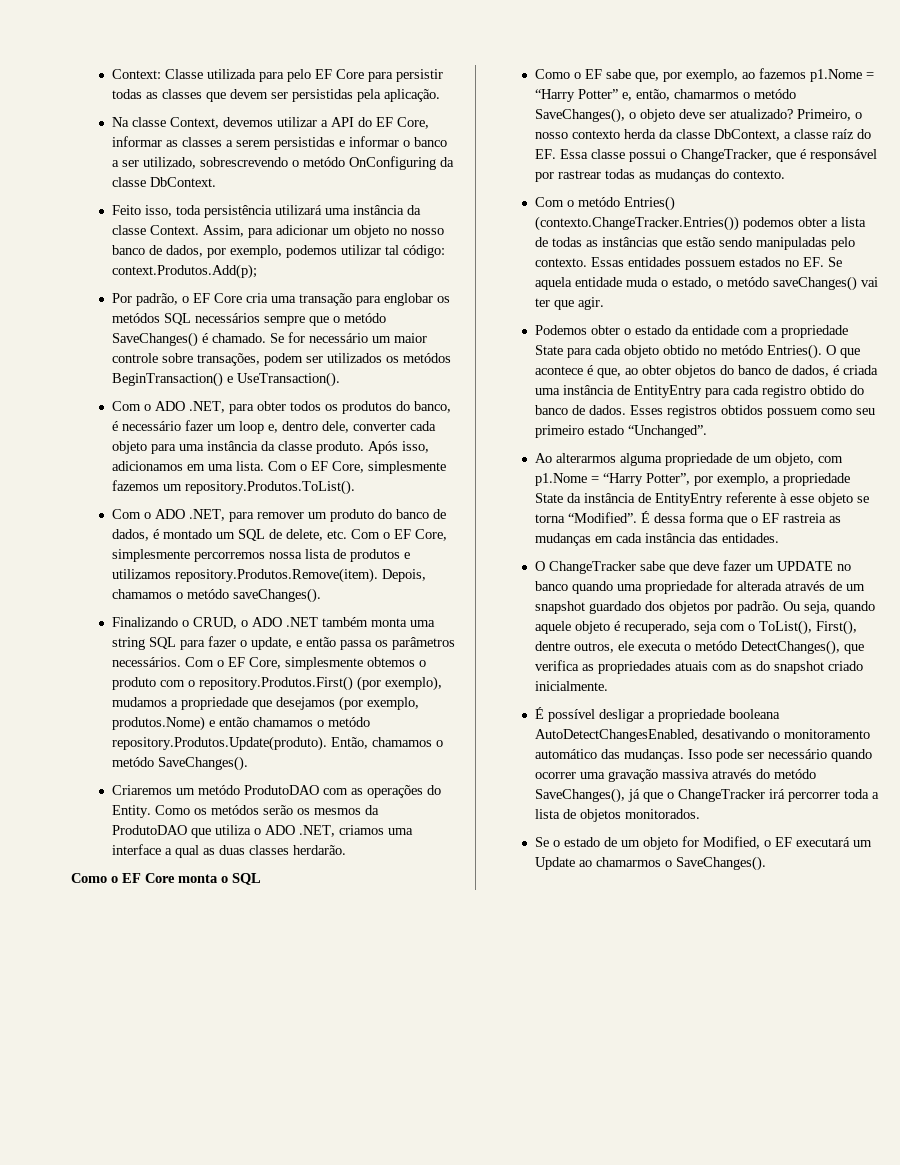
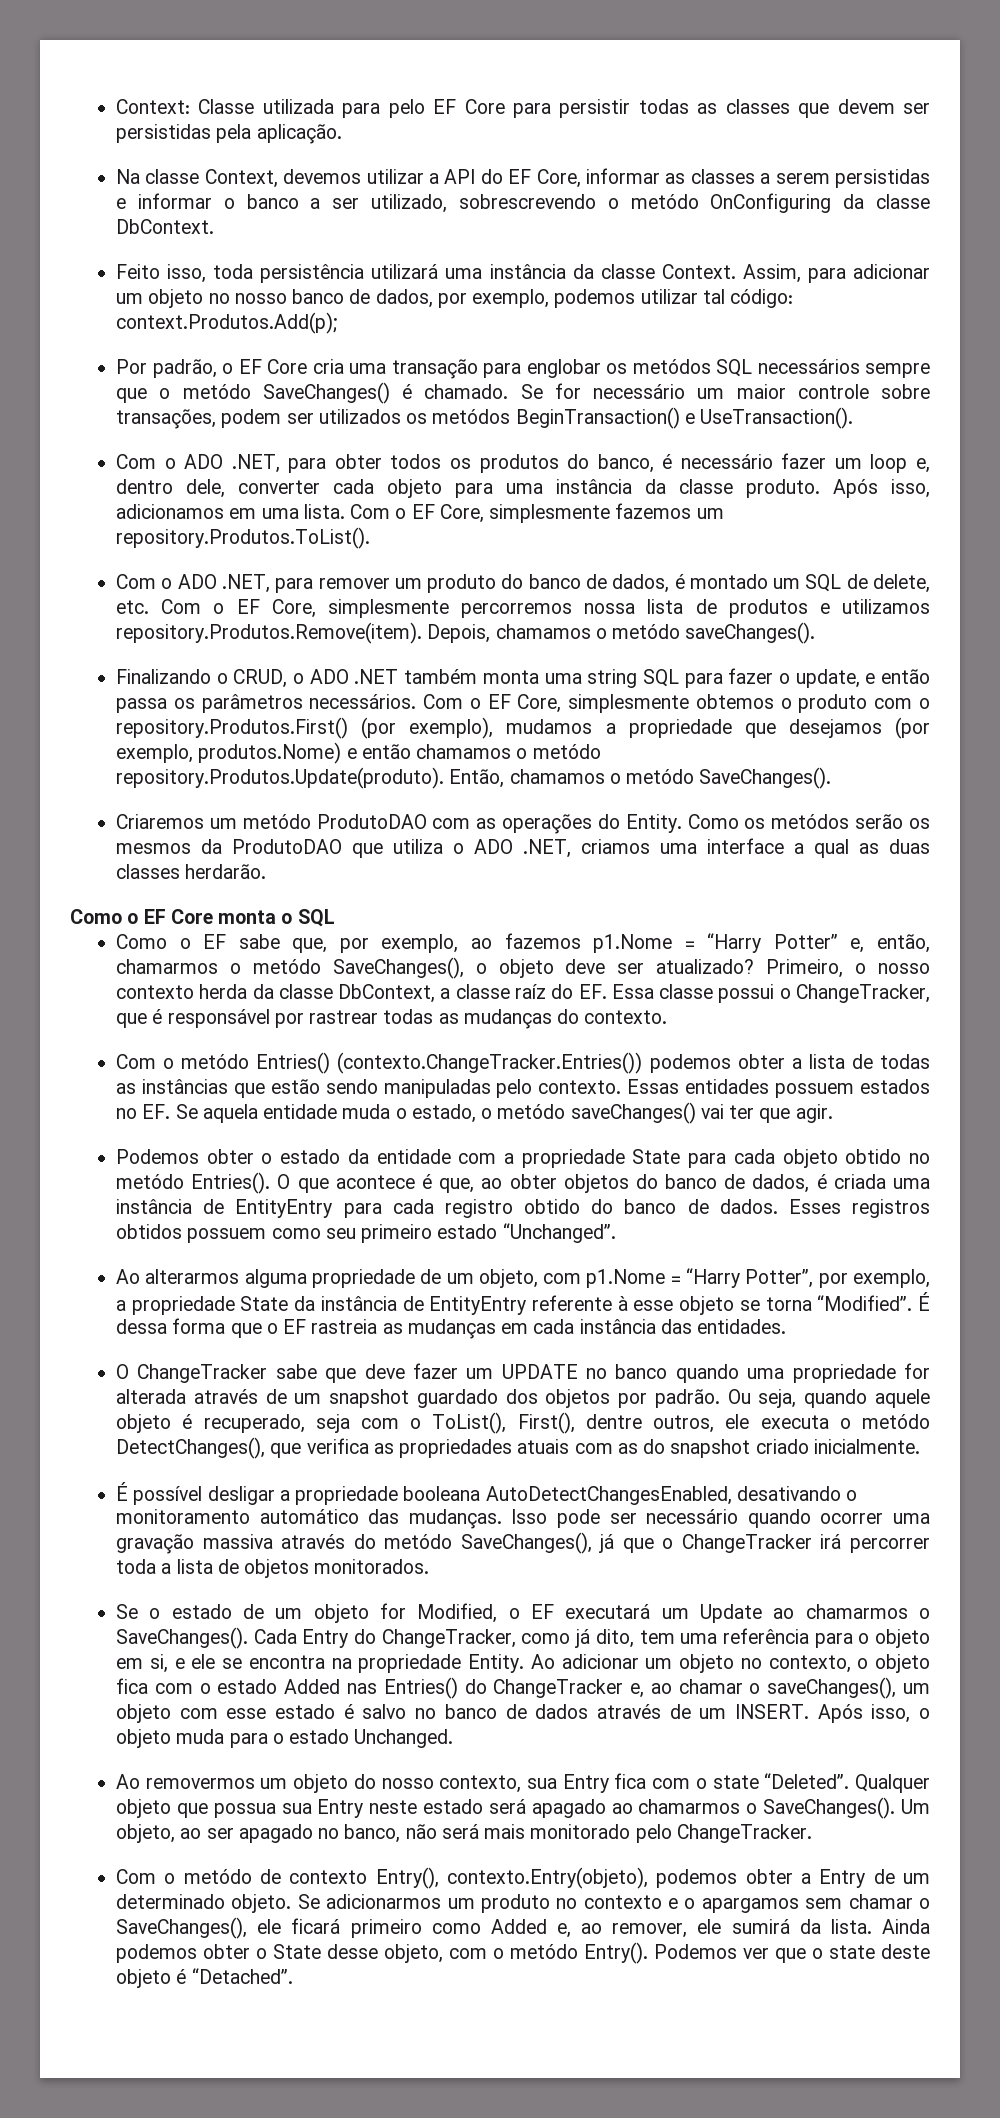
(766, 863) none -> [253,1628,931,1648] [116,1654,931,1673] [116,1677,931,1699] [116,1704,931,1723] [116,1729,454,1748] [116,1773,931,1793] [116,1797,930,1819] [116,1824,812,1843] [116,1867,930,1889] [116,1894,930,1913] [116,1917,931,1939] [116,1942,930,1964] [116,1968,293,1988] Cada Entry do ChangeTracker, como já dito, tem uma referência para o objeto em si, e ele se encontra na propriedade Entity. Ao adicionar um objeto no contexto, o objeto fica com o estado Added nas Entries() do ChangeTracker e, ao chamar o saveChanges(), um objeto com esse estado é salvo no banco de dados através de um INSERT. Após isso, o objeto muda para o estado Unchanged. // Ao removermos um objeto do nosso contexto, sua Entry fica com o state “Deleted”. Qualquer objeto que possua sua Entry neste estado será apagado ao chamarmos o SaveChanges(). Um objeto, ao ser apagado no banco, não será mais monitorado pelo ChangeTracker. // Com o metódo de contexto Entry(), contexto.Entry(objeto), podemos obter a Entry de um determinado objeto. Se adicionarmos um produto no contexto e o apargamos sem chamar o SaveChanges(), ele ficará primeiro como Added e, ao remover, ele sumirá da lista. Ainda podemos obter o State desse objeto, com o metódo Entry(). Podemos ver que o state deste objeto é “Detached”.

